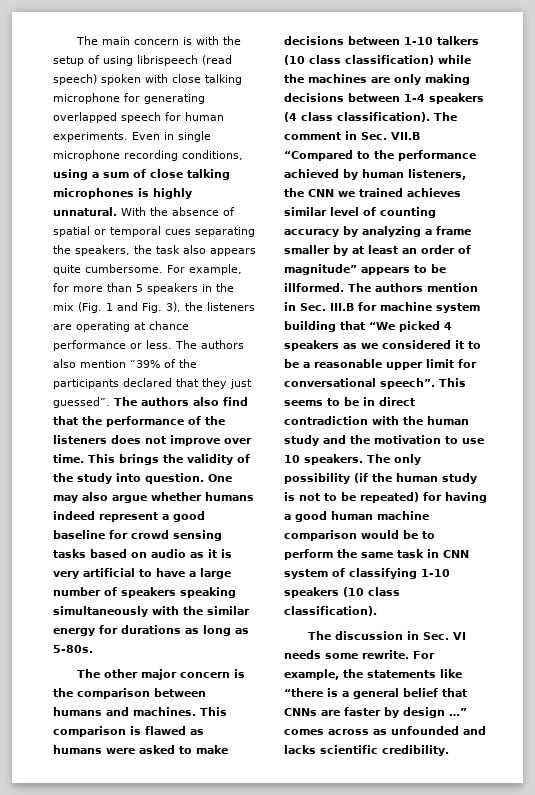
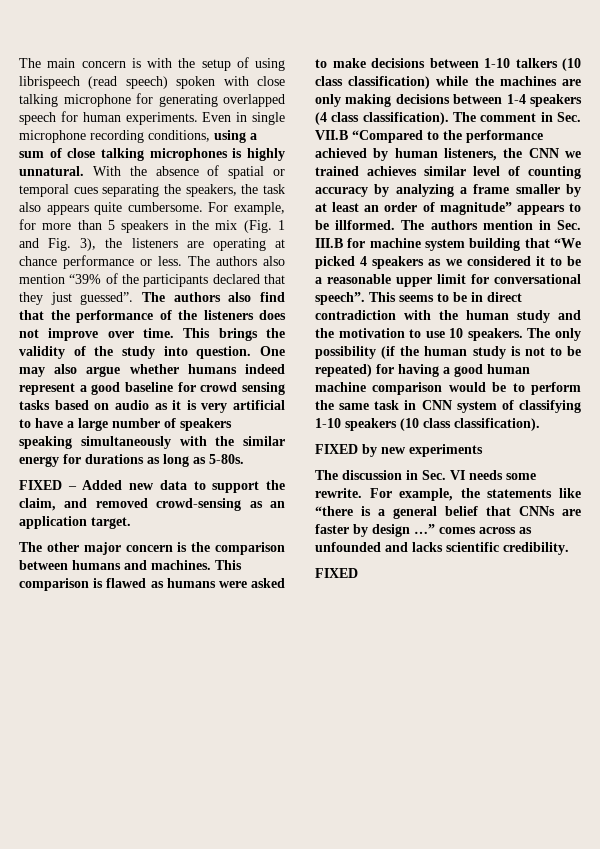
(93, 649) none -> [19,480,285,493] [19,498,285,511] [19,516,131,529] // FIXED – Added new data to support the claim, and removed crowd-sensing as an application target.
(377, 611) none -> [315,444,483,457] // FIXED by new experiments
(449, 750) none -> [315,568,358,578] // FIXED

